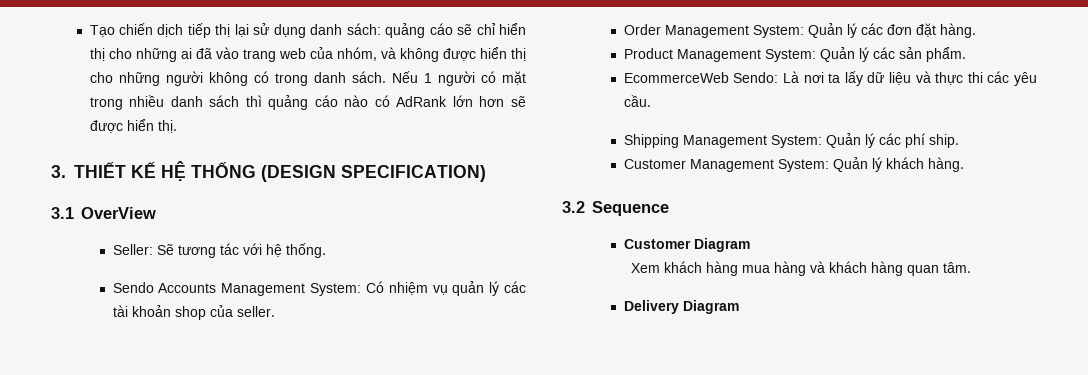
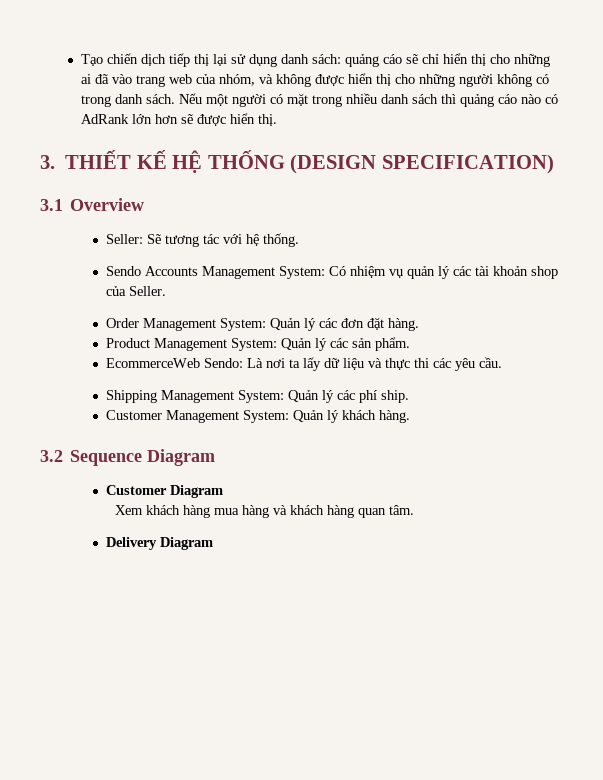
[423,73,432,83] 1 -> [206,94,229,106] một
[81,207,156,219] OverView -> [70,198,145,211] Overview
[236,306,275,317] seller. -> [129,286,167,296] Seller.
(669, 208) none -> [147,449,216,466] Diagram

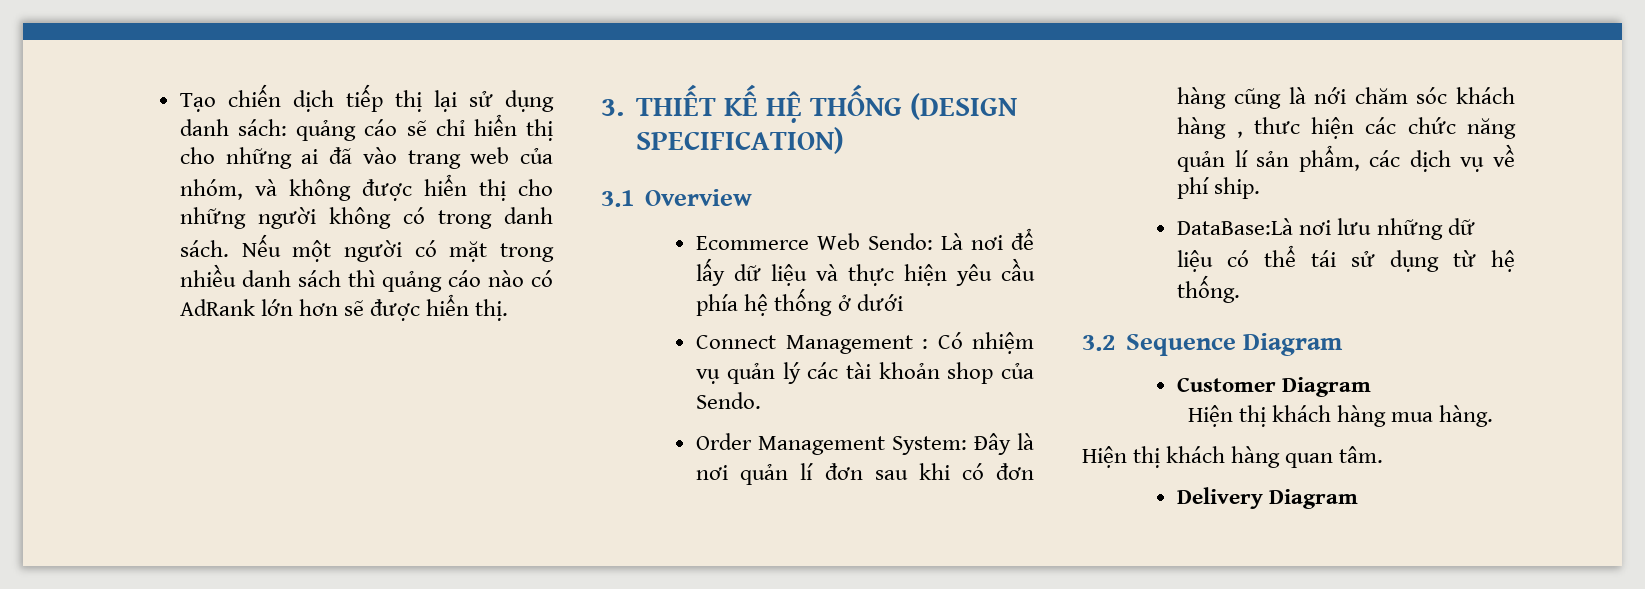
[106,233,300,247] [106,266,326,279] Seller: Sẽ tương tác với hệ thống. // Sendo Accounts Management System: -> [696,228,1034,250] [696,258,1035,286] [696,288,903,316] [696,335,929,354] Ecommerce Web Sendo: Là nơi để lấy dữ liệu và thực hiện yêu cầu phía hệ thống ở dưới // Connect Management :
[129,286,167,296] Seller. -> [696,392,762,409] Sendo.
[270,317,420,331] [106,337,411,351] [106,357,503,371] [106,390,410,403] [106,410,411,423] Quản lý các đơn đặt hàng. // Product Management System: Quản lý các sản phẩm. // EcommerceWeb Sendo: Là nơi ta lấy dữ liệu và thực thi các yêu cầu. // Shipping Management System: Quản lý các phí ship. // Customer Management System: Quản lý khách hàng. -> [974,433,1034,455] [696,463,1034,485] [1177,87,1515,109] [1177,117,1516,139] [1177,144,1515,172] [1177,177,1261,199] [1177,218,1475,240] [1177,245,1515,272] [1177,275,1241,303] Đây là nơi quản lí đơn sau khi có đơn hàng cũng là nới chăm sóc khách hàng , thưc hiện các chức năng quản lí sản phẩm, các dịch vụ về phí ship. // DataBase:Là nơi lưu những dữ liệu có thể tái sử dụng từ hệ thống.
[115,505,144,515] Xem -> [1187,405,1266,427] Hiện thị
[242,505,288,518] hàng và -> [1439,405,1494,427] [1082,446,1161,468] hàng. // Hiện thị

